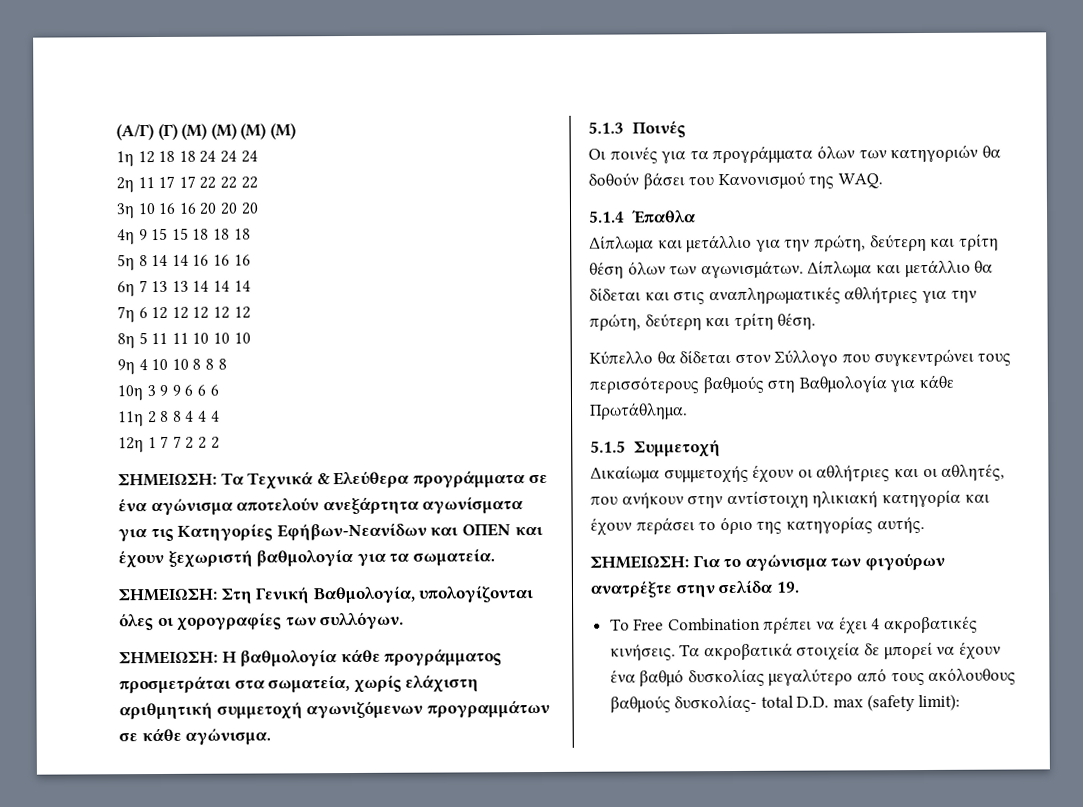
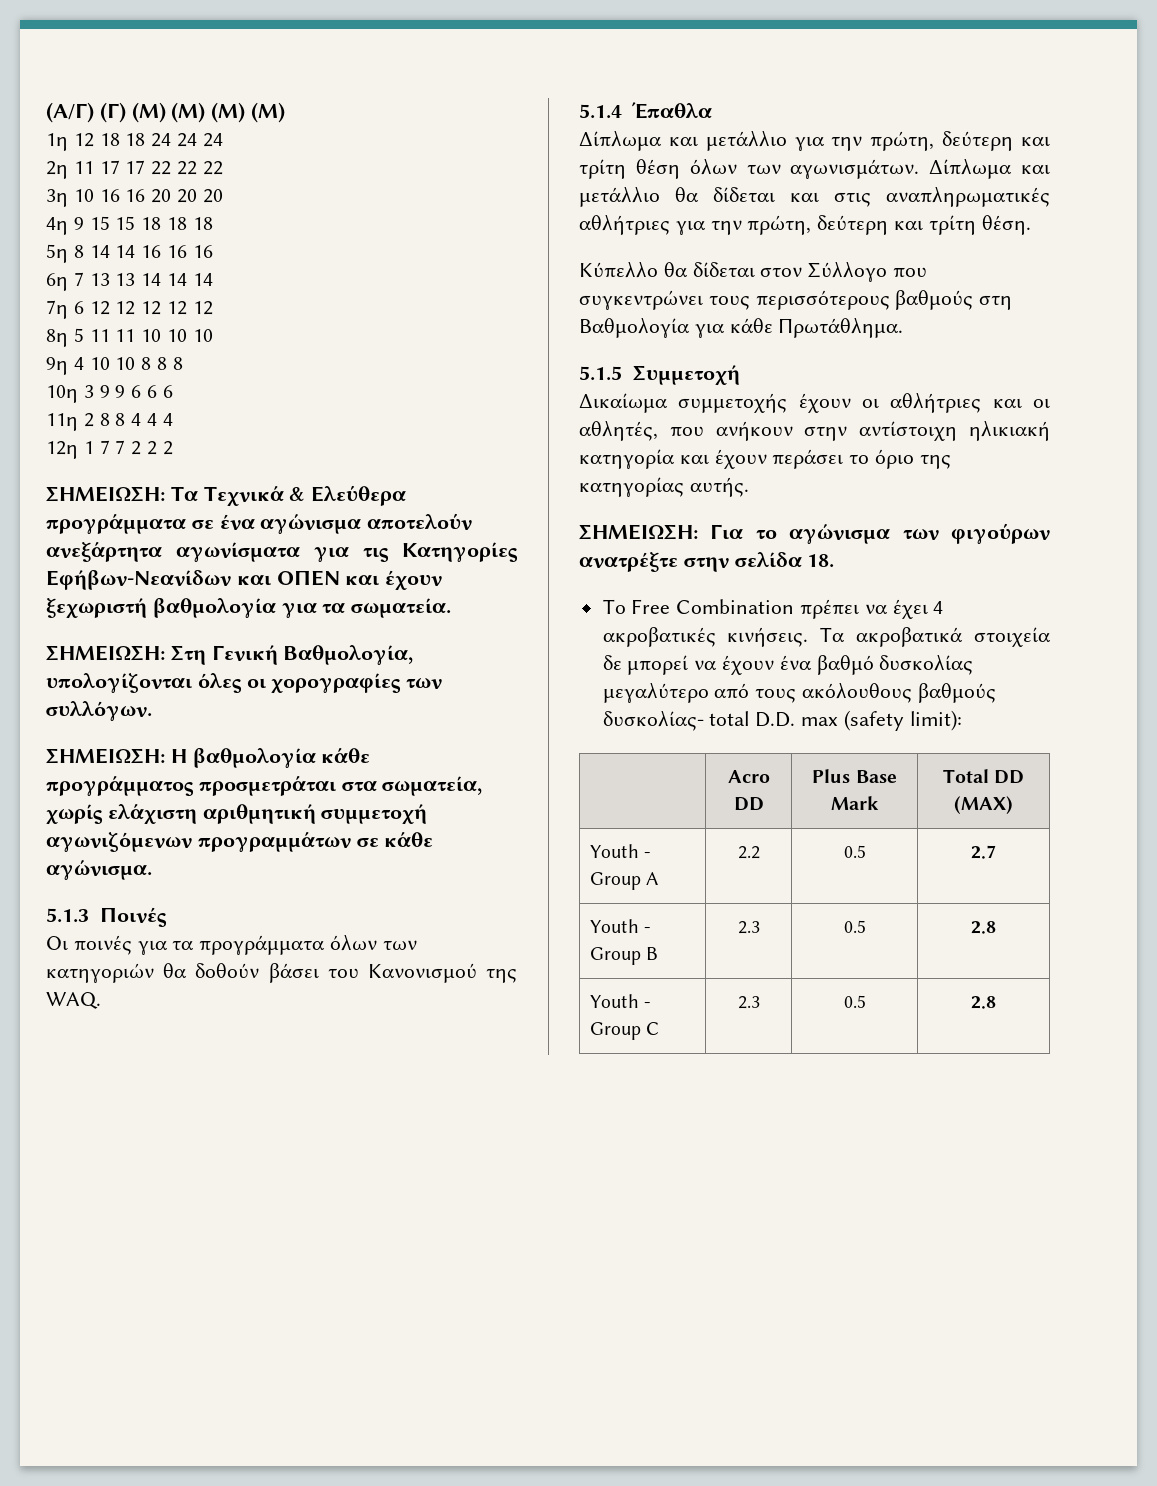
[775,581,799,593] 19. -> [807,554,835,568] 18.
(961, 702) none -> [727,770,770,783] [733,797,764,811] [812,769,897,783] [831,796,879,810] [942,769,1025,784] [954,796,1013,814] [589,844,652,858] [589,872,659,890] [737,846,760,859] [843,845,866,858] [971,845,996,859] [589,919,652,933] [589,947,659,965] [737,921,760,934] [843,920,866,933] [971,921,996,934] [589,994,652,1008] [589,1022,660,1040] [737,996,760,1009] [843,995,866,1008] [971,996,996,1009] // | Acro DD | Plus Base Mark | Total DD (MAX) // Youth - Group A | 2.2 | 0.5 | 2.7 // Youth - Group B | 2.3 | 0.5 | 2.8 // Youth - Group C | 2.3 | 0.5 | 2.8

